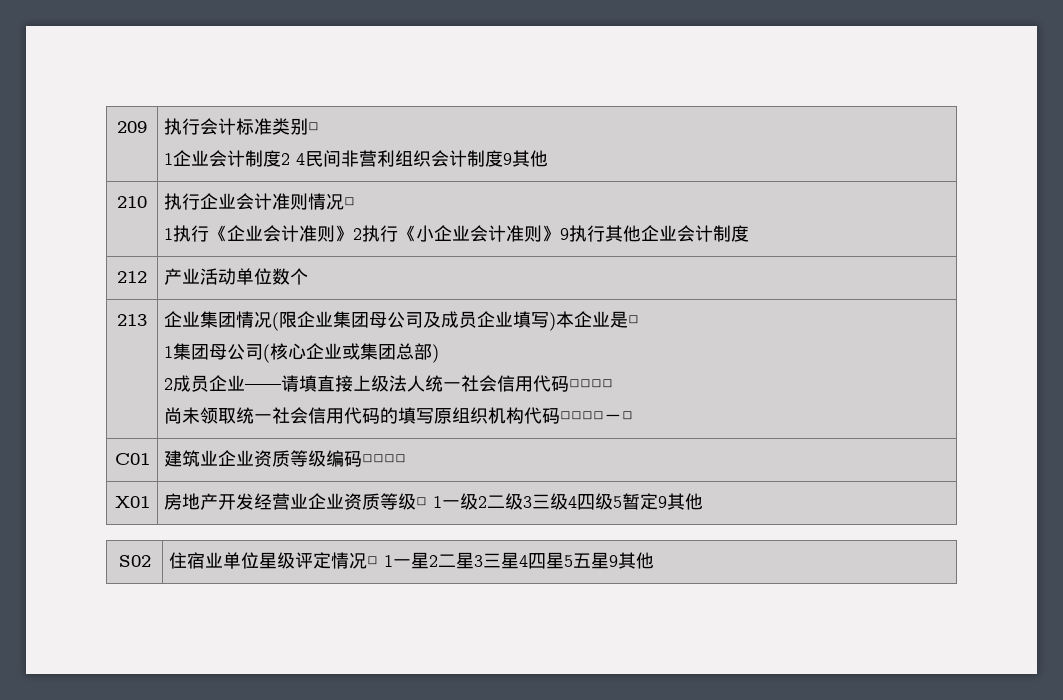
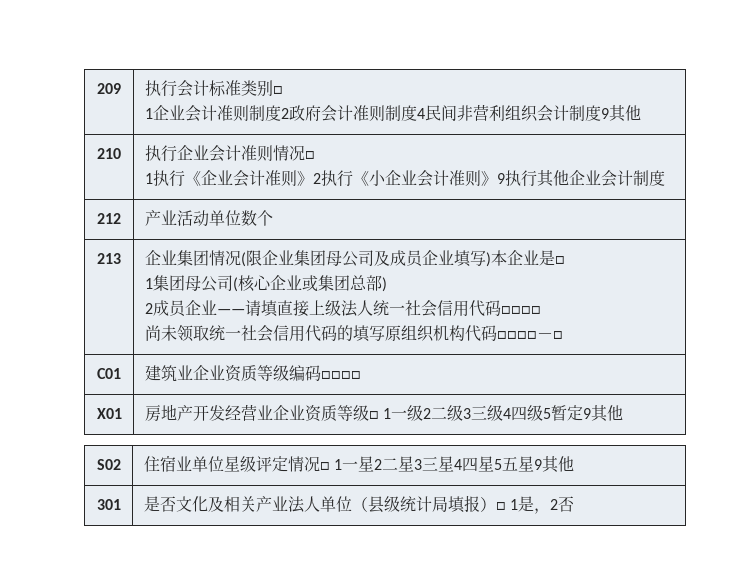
(246, 158) none -> [216,105,249,122] 准则
(291, 159) none -> [288,105,417,122] 政府会计准则制度
(655, 560) none -> [96,499,121,510] [143,495,575,514] // 301 | 是否文化及相关产业法人单位（县级统计局填报）□ 1是，2否

